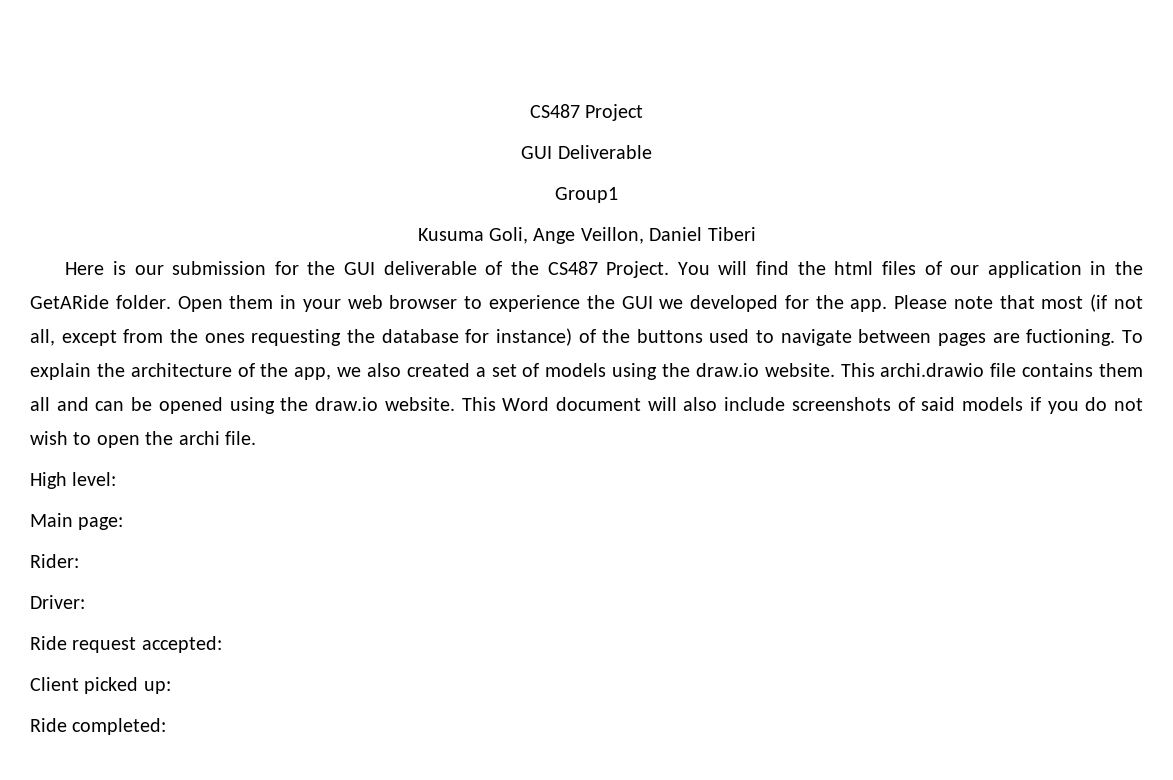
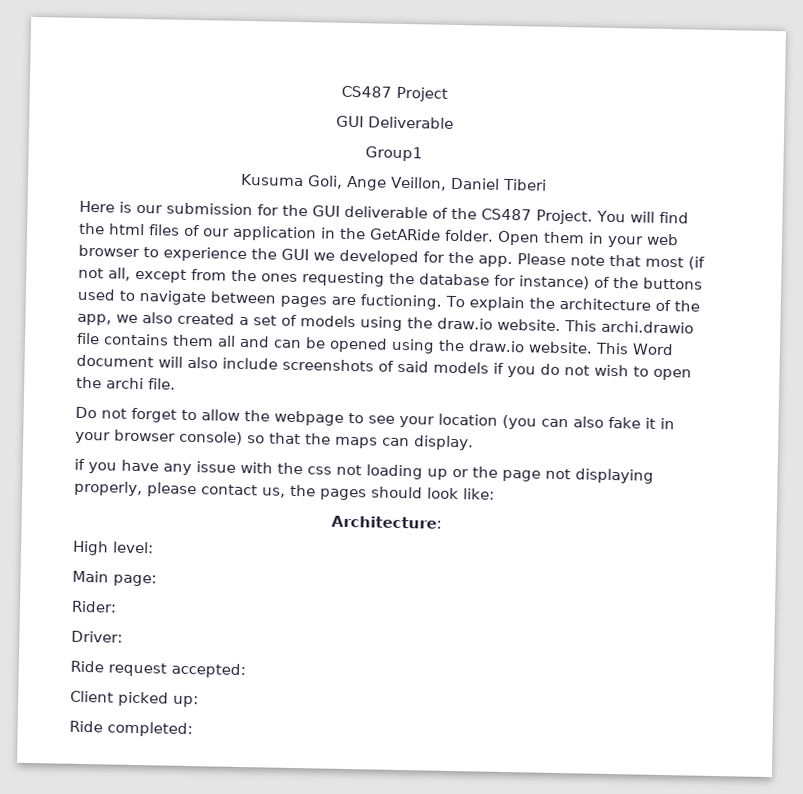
(256, 438) none -> [75,406,675,430] [75,429,474,451] [74,458,654,484] [74,480,495,501] [331,515,442,529] // Do not forget to allow the webpage to see your location (you can also fake it in your browser console) so that the maps can display. // if you have any issue with the css not loading up or the page not displaying properly, please contact us, the pages should look like: // Architecture:

